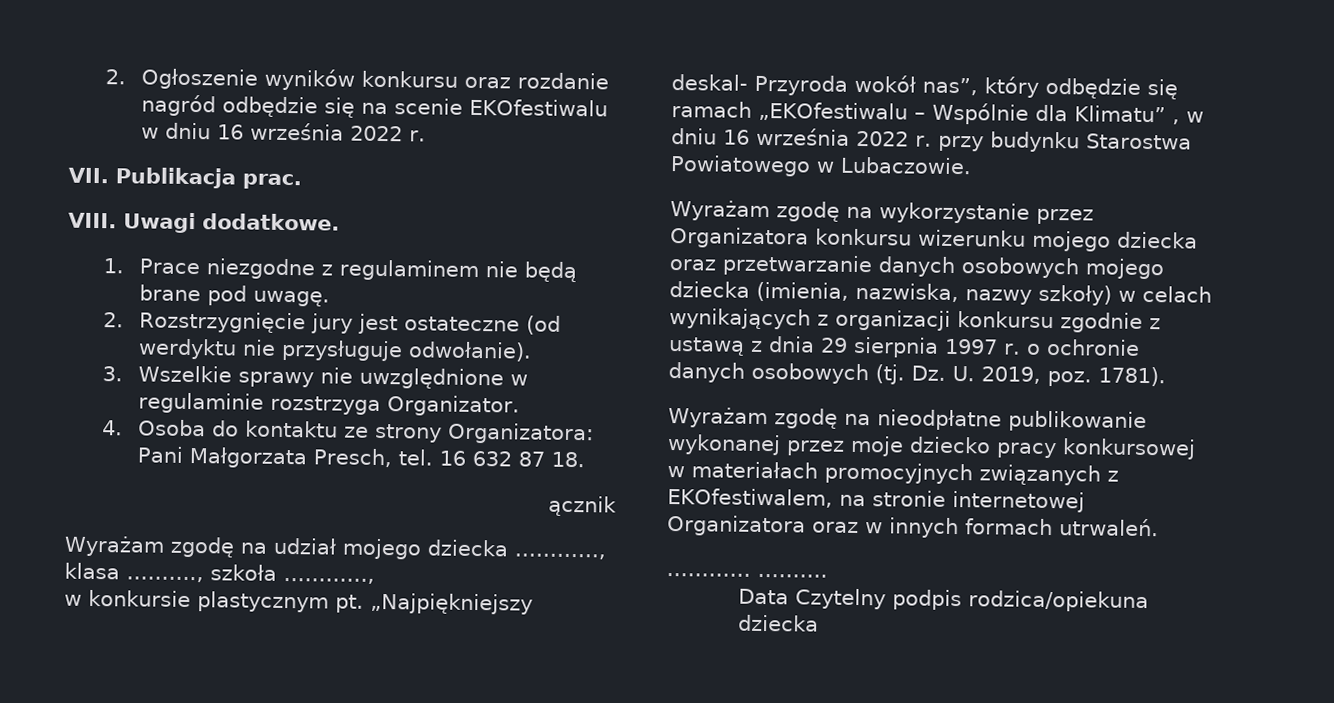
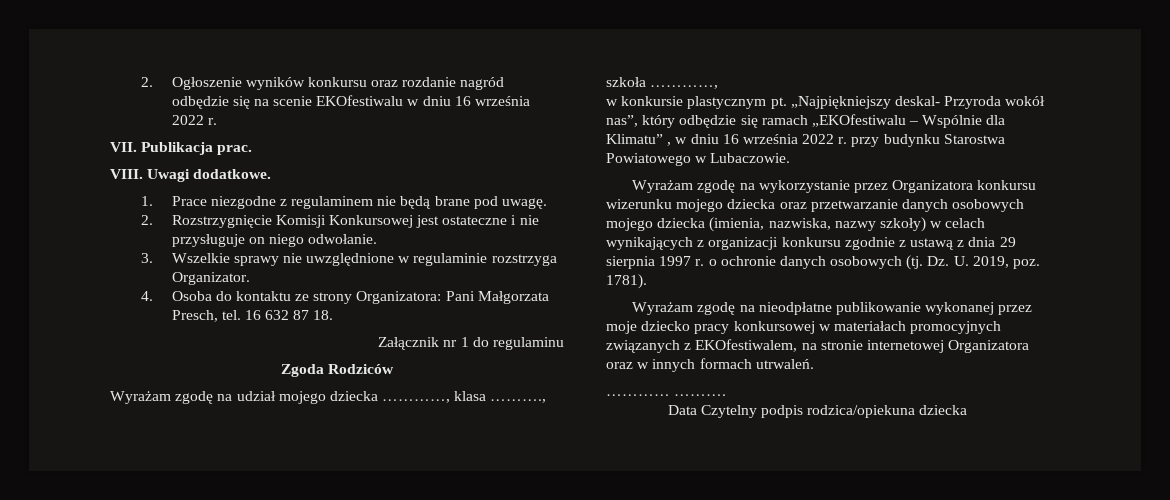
[310,313,561,335] [137,338,532,362] jury jest ostateczne (od werdyktu nie przysługuje odwołanie). -> [275,215,539,228] [171,234,378,247] Komisji Konkursowej jest ostateczne i nie przysługuje on niego odwołanie.
[548,495,617,517] ącznik -> [378,337,564,350] [280,364,395,377] Załącznik nr 1 do regulaminu // Zgoda Rodziców

